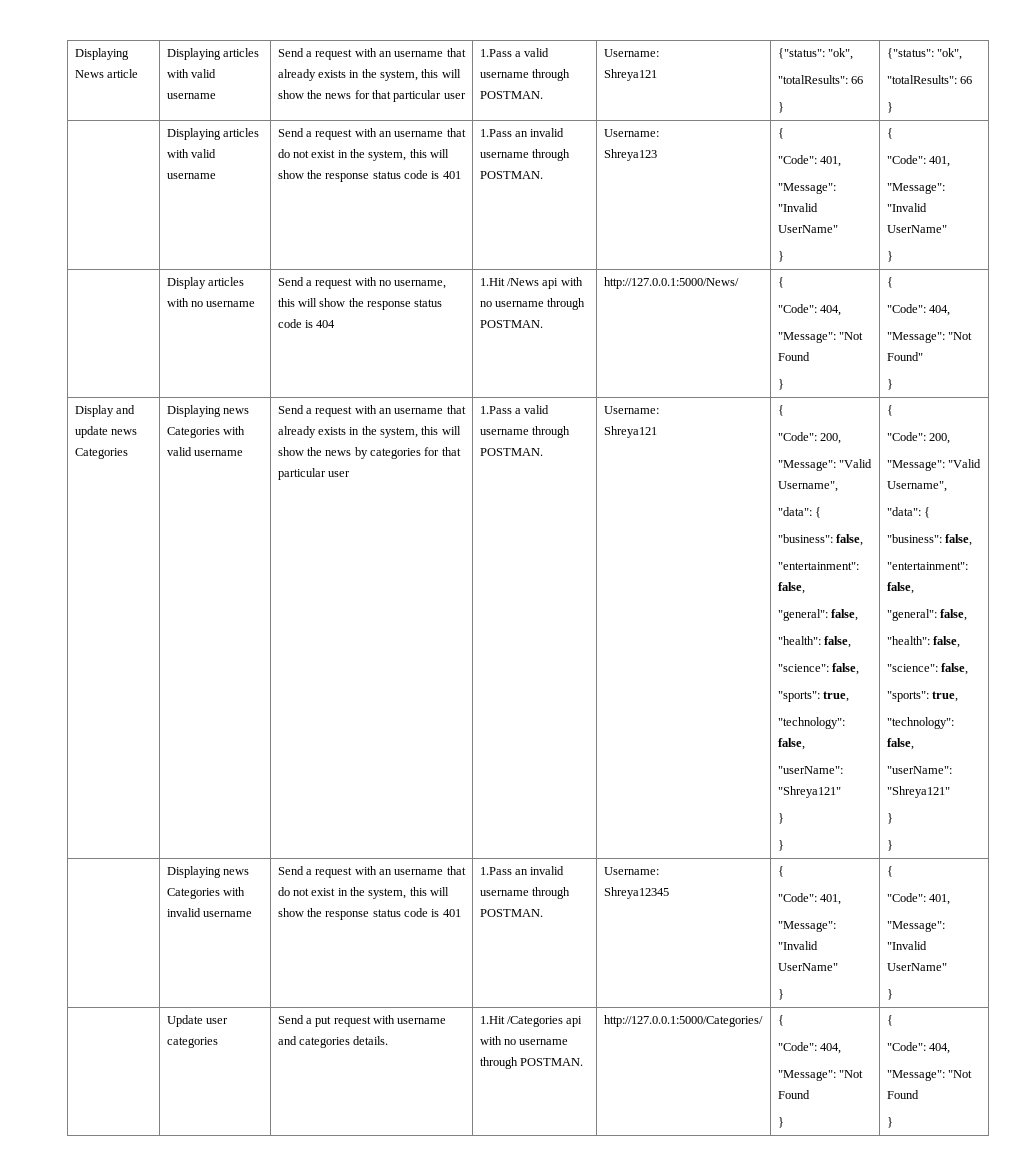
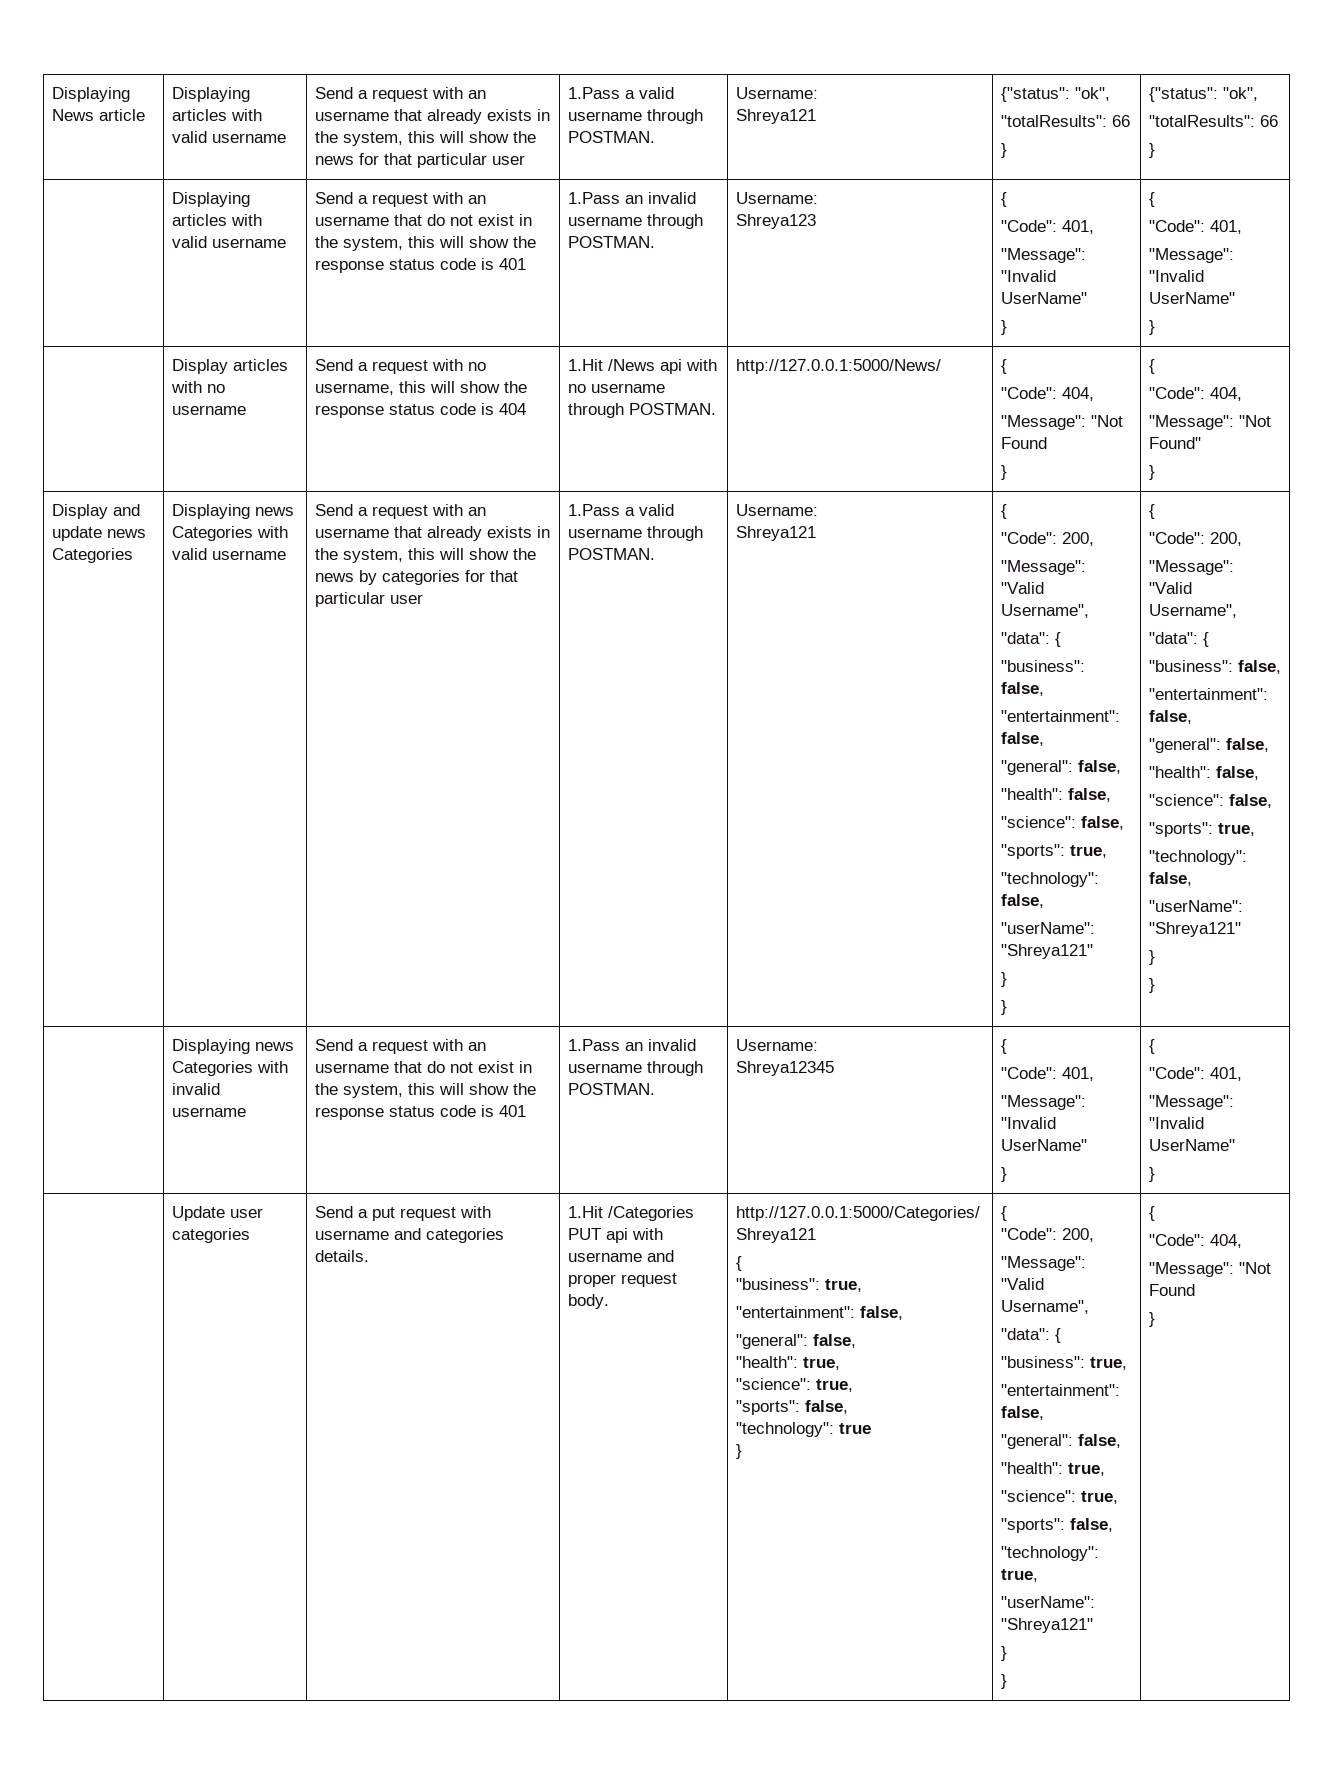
[566,1016,583,1027] [479,1036,569,1045] [479,1057,583,1069] [603,1015,763,1027] [777,1015,784,1026] [777,1042,841,1054] [777,1070,863,1081] [777,1090,810,1099] api with no username through POSTMAN. | http://127.0.0.1:5000/Categories/ | { // "Code": 404, // "Message": "Not Found -> [567,1228,663,1243] [567,1250,674,1262] [567,1273,677,1287] [567,1294,609,1309] [735,1206,980,1221] [735,1228,816,1243] [735,1256,742,1271] [735,1278,862,1292] [735,1306,903,1320] [735,1334,856,1349] [735,1356,840,1370] [735,1378,853,1392] [735,1400,848,1415] [735,1422,871,1437] [735,1444,742,1459] [1000,1206,1007,1221] [1000,1228,1094,1242] [1000,1256,1086,1271] [1000,1278,1044,1290] [1000,1300,1089,1314] [1000,1328,1061,1343] [1000,1356,1127,1370] [1000,1384,1120,1396] [1000,1406,1044,1420] [1000,1434,1121,1449] [1000,1462,1105,1476] [1000,1490,1118,1504] [1000,1518,1113,1533] [1000,1546,1099,1561] [1000,1569,1038,1582] [1000,1596,1095,1608] [1000,1618,1093,1633] [1000,1646,1007,1661] PUT api with username and proper request body. | http://127.0.0.1:5000/Categories/ Shreya121 // { // "business": true, // "entertainment": false, // "general": false, // "health": true, // "science": true, // "sports": false, // "technology": true // } | { // "Code": 200, // "Message": "Valid Username", // "data": { // "business": true, // "entertainment": false, // "general": false, // "health": true, // "science": true, // "sports": false, // "technology": true, // "userName": "Shreya121" // }

